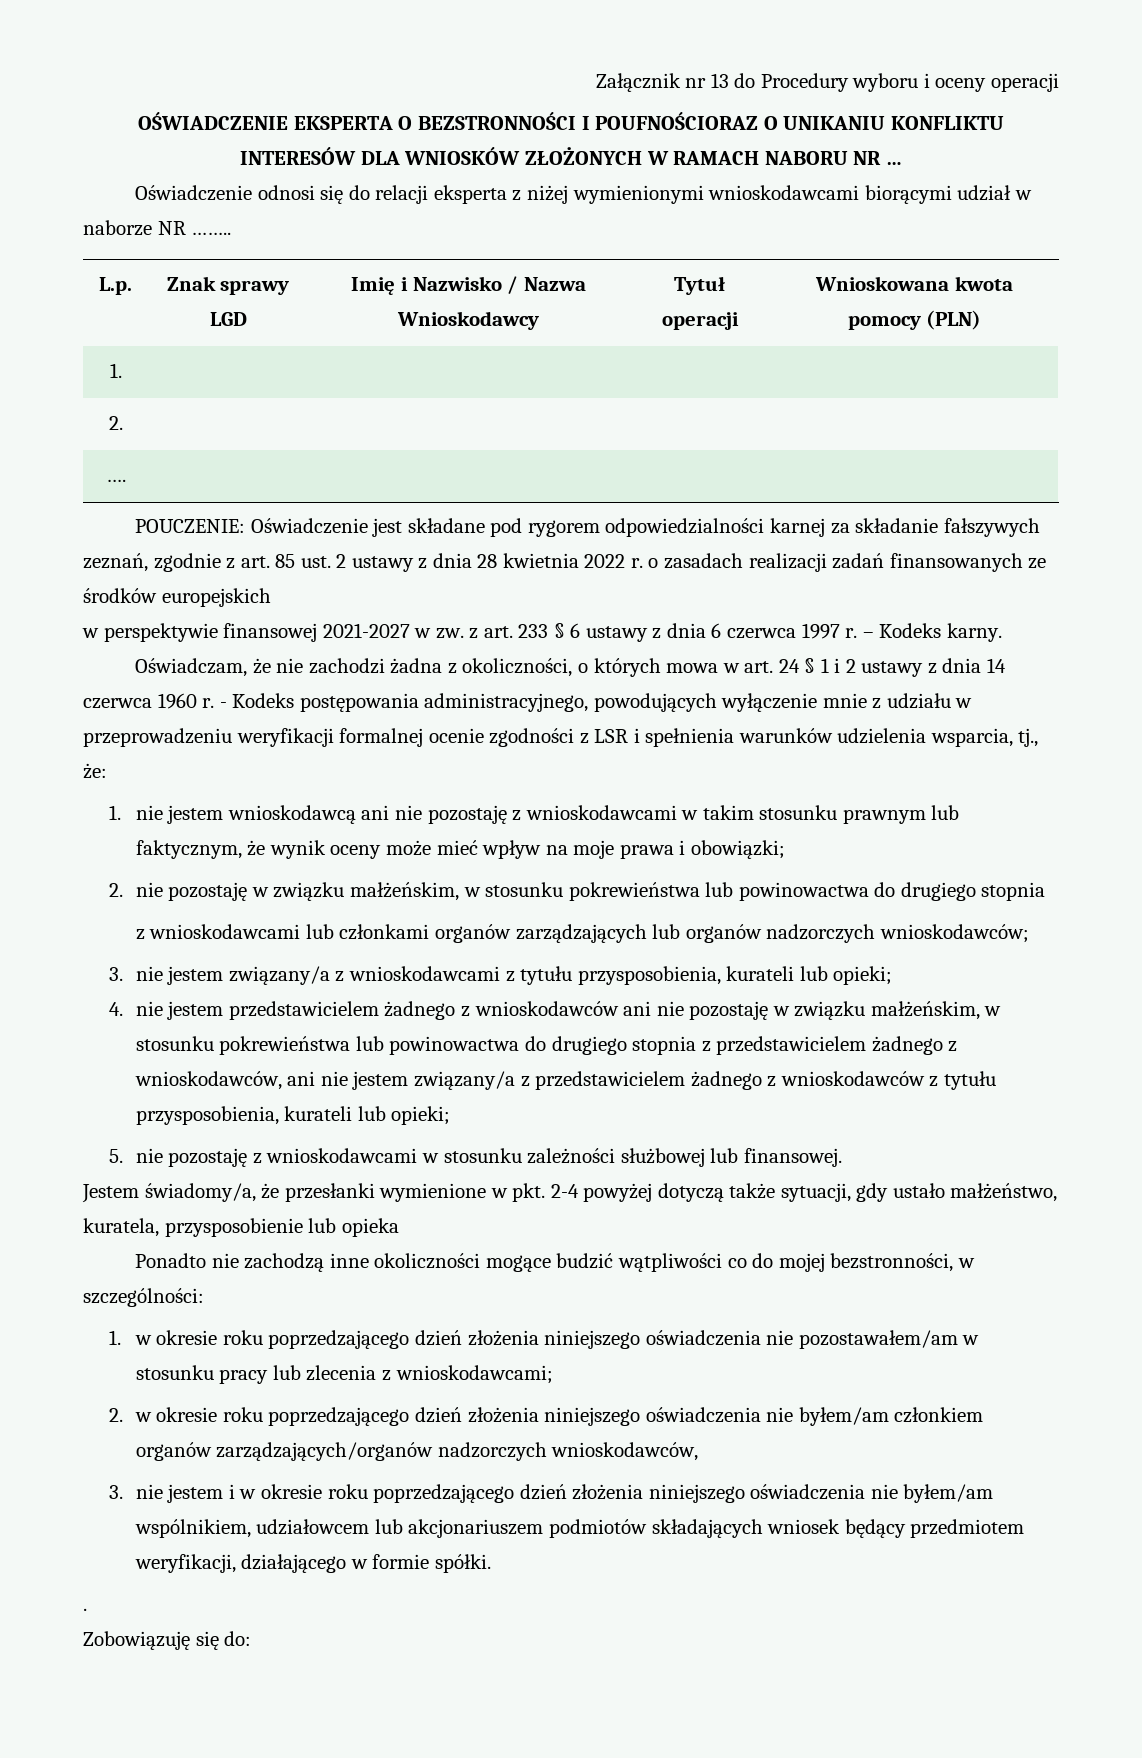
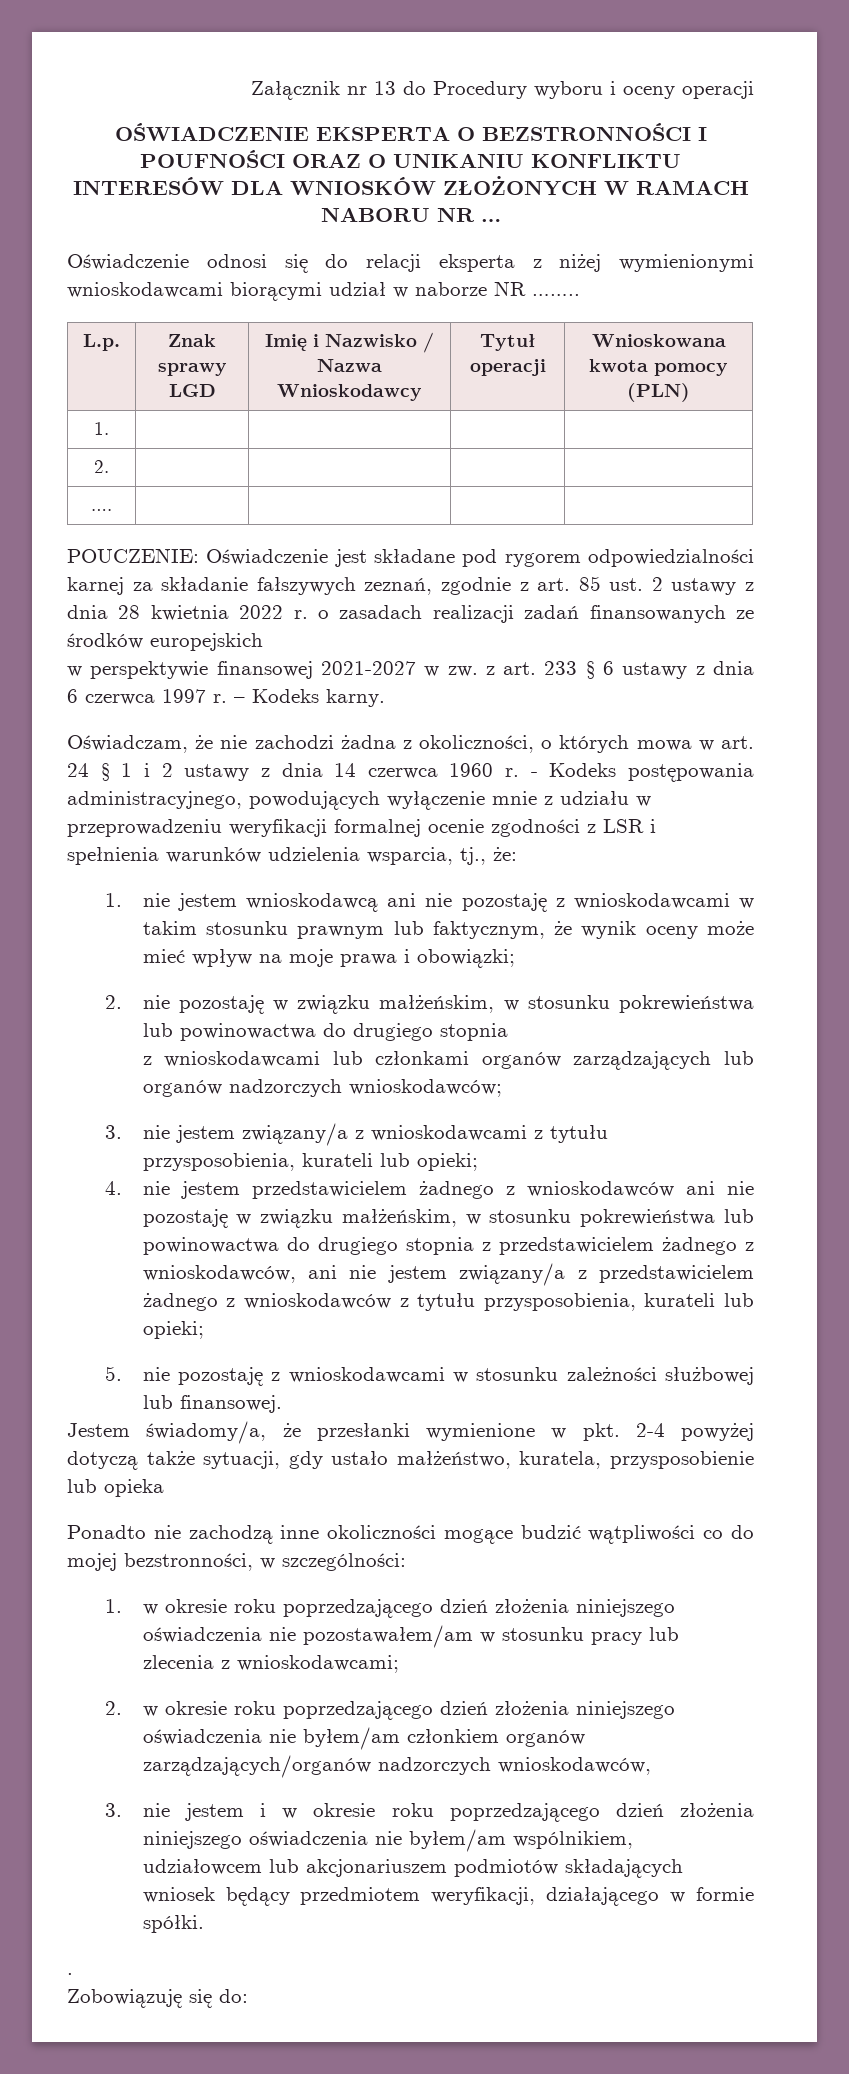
[595,112,759,130] POUFNOŚCIORAZ -> [140,149,361,168] POUFNOŚCI ORAZ

